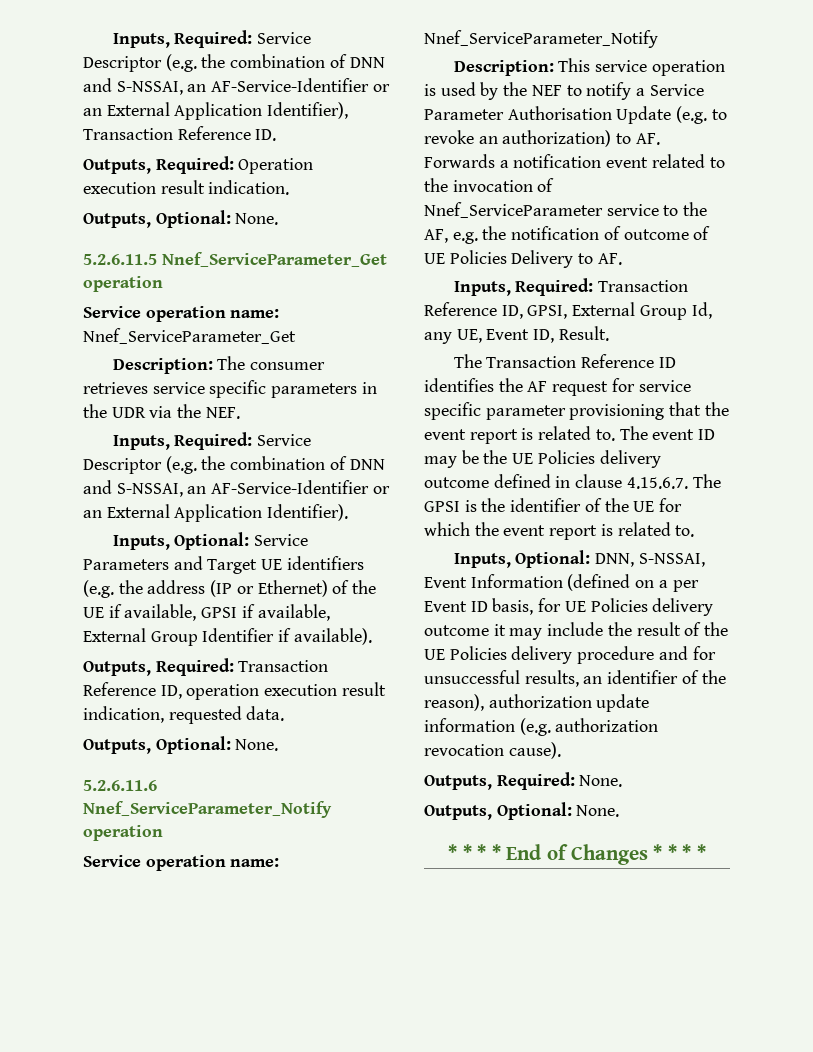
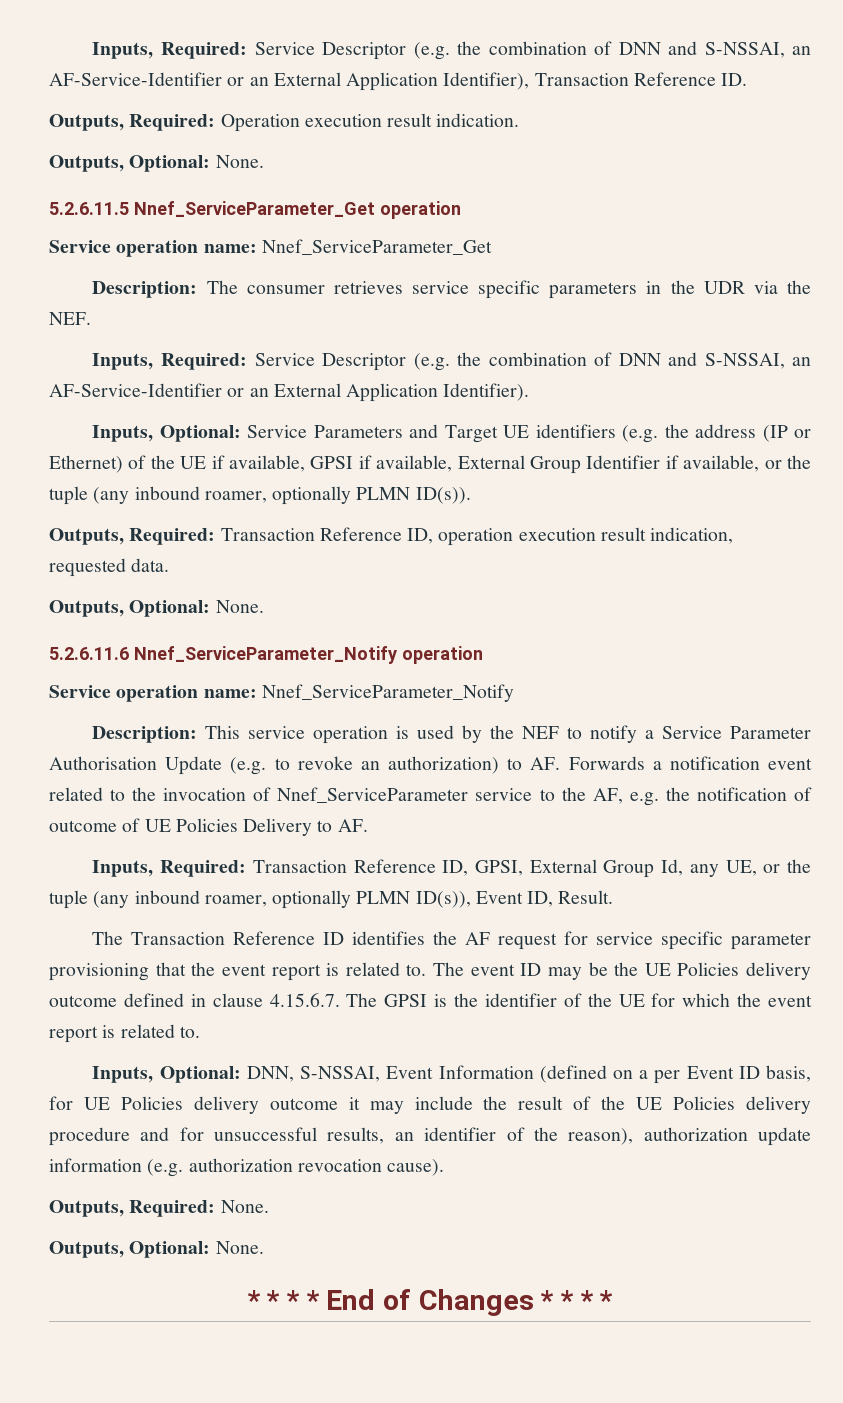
[293,628,372,645] available). -> [683,455,811,472] [49,486,471,505] available, or the tuple (any inbound roamer, optionally PLMN ID(s)).
(482, 336) none -> [763,859,812,873] [49,890,471,909] or the tuple (any inbound roamer, optionally PLMN ID(s)),

